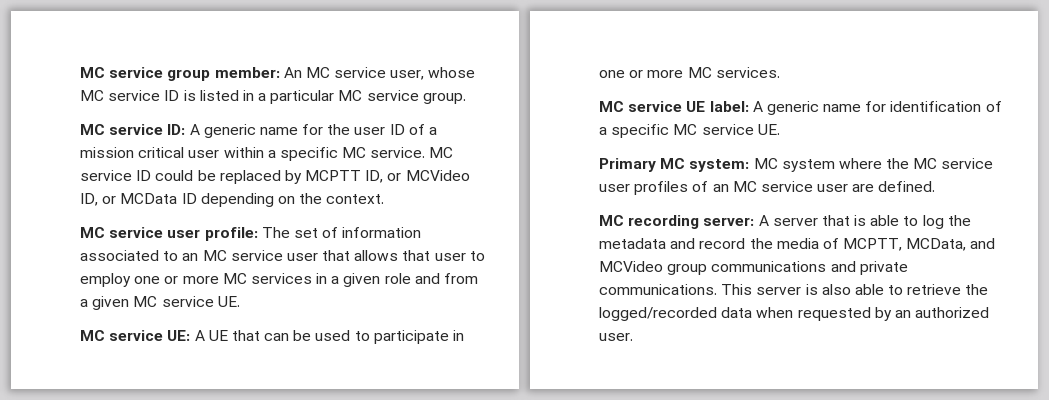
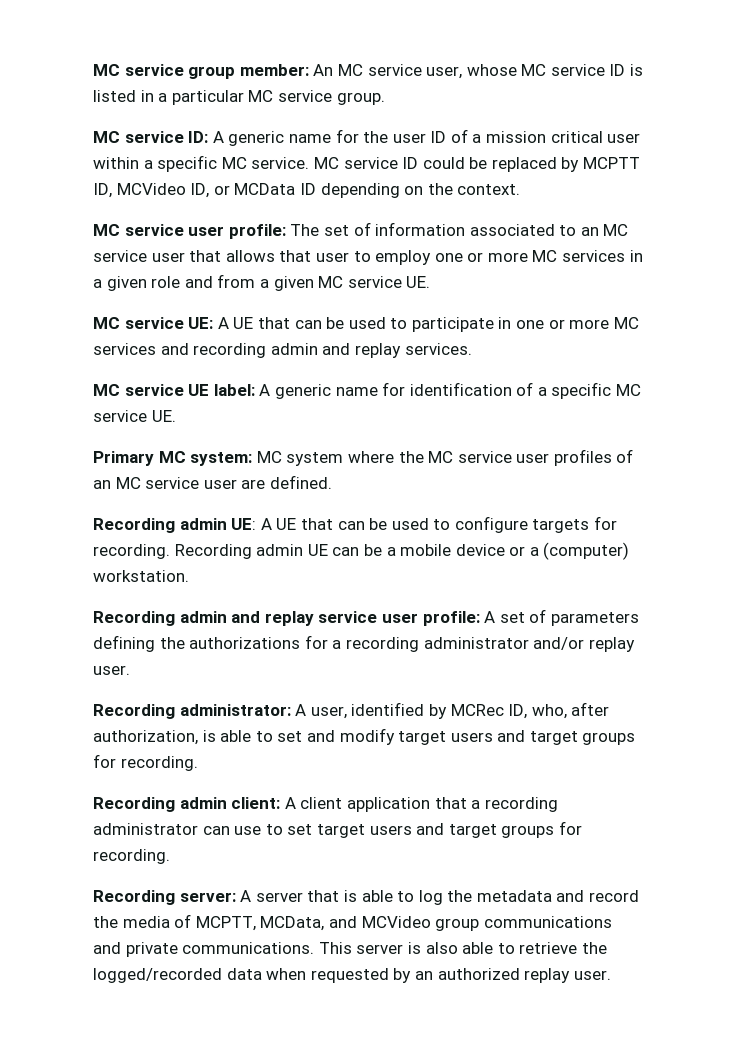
[387,173,402,181] or -> (112, 190) none
(712, 72) none -> [93,343,401,358] services and recording admin and replay
[599,215,700,229] MC recording -> [93,516,618,533] [93,542,630,560] [93,570,189,582] [93,609,639,626] [93,635,635,652] [93,665,130,675] [93,702,610,719] [93,728,636,745] [93,754,198,771] [93,797,558,812] [93,821,582,838] [93,849,170,864] [93,890,175,905] Recording admin UE: A UE that can be used to configure targets for recording. Recording admin UE can be a mobile device or a (computer) workstation. // Recording admin and replay service user profile: A set of parameters defining the authorizations for a recording administrator and/or replay user. // Recording administrator: A user, identified by MCRec ID, who, after authorization, is able to set and modify target users and target groups for recording. // Recording admin client: A client application that a recording administrator can use to set target users and target groups for recording. // Recording
(990, 312) none -> [524,968,571,983] replay

